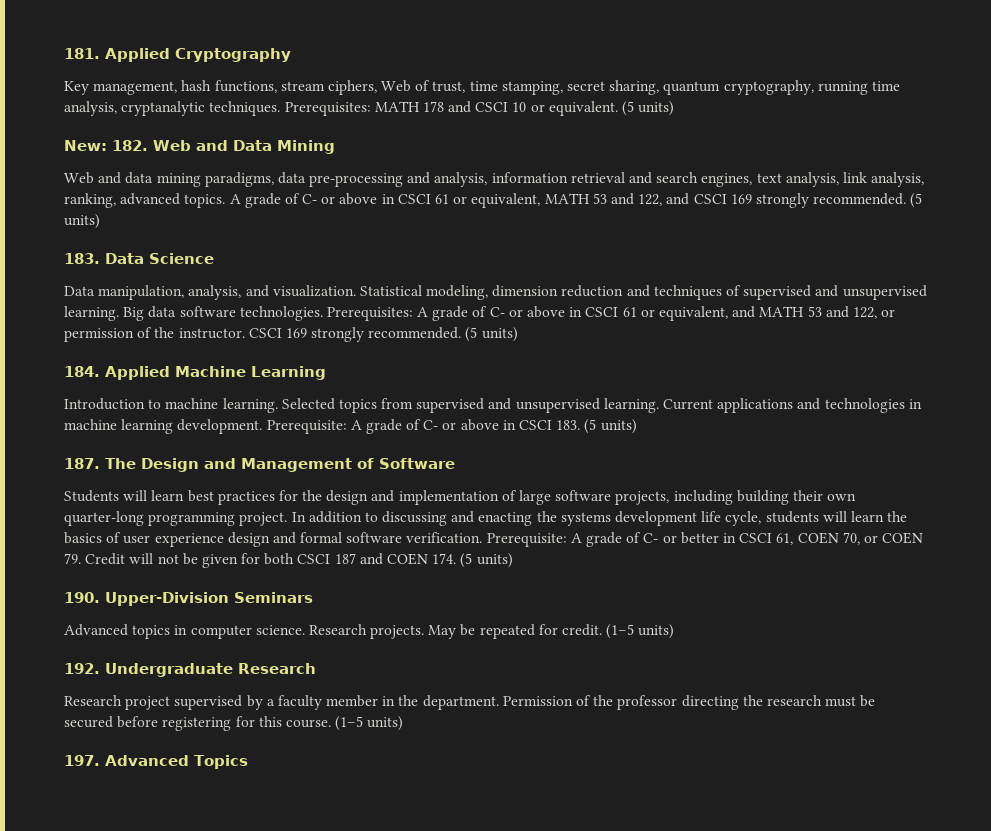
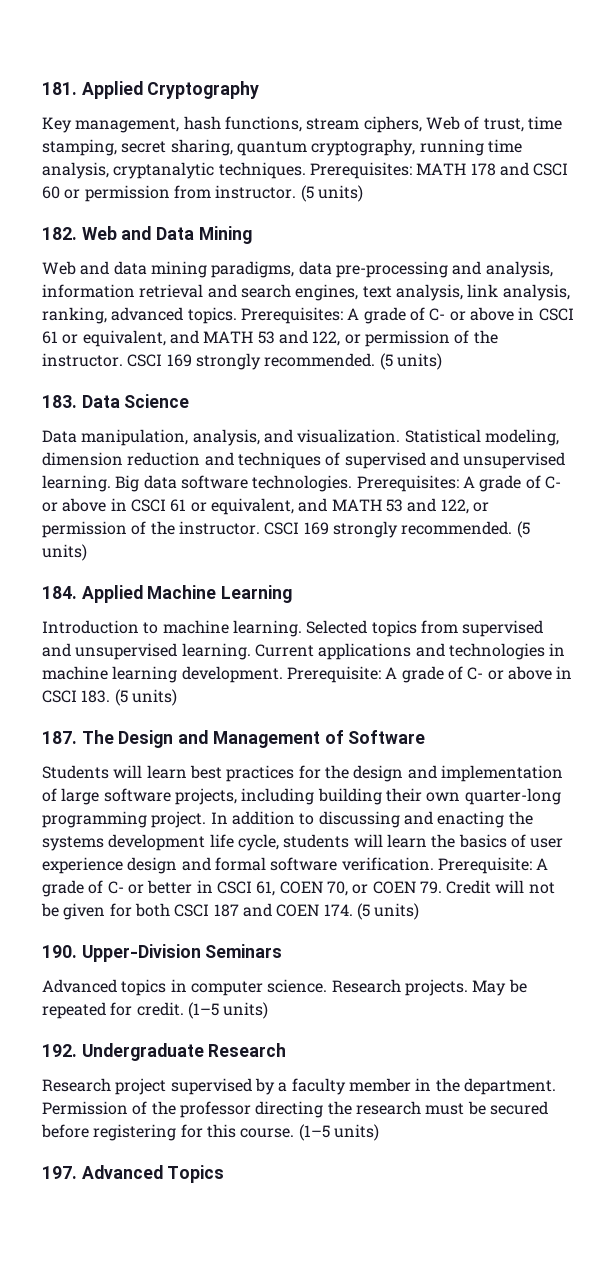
[512,101,675,116] [64,140,107,151] 10 or equivalent. (5 units) // New: -> [42,185,363,202] 60 or permission from instructor. (5 units) //
(226, 201) none -> [240,307,343,324] Prerequisites:
[544,193,690,206] MATH 53 and 122, and -> [169,330,498,347] [42,353,123,367] and MATH 53 and 122, or permission of the instructor.

